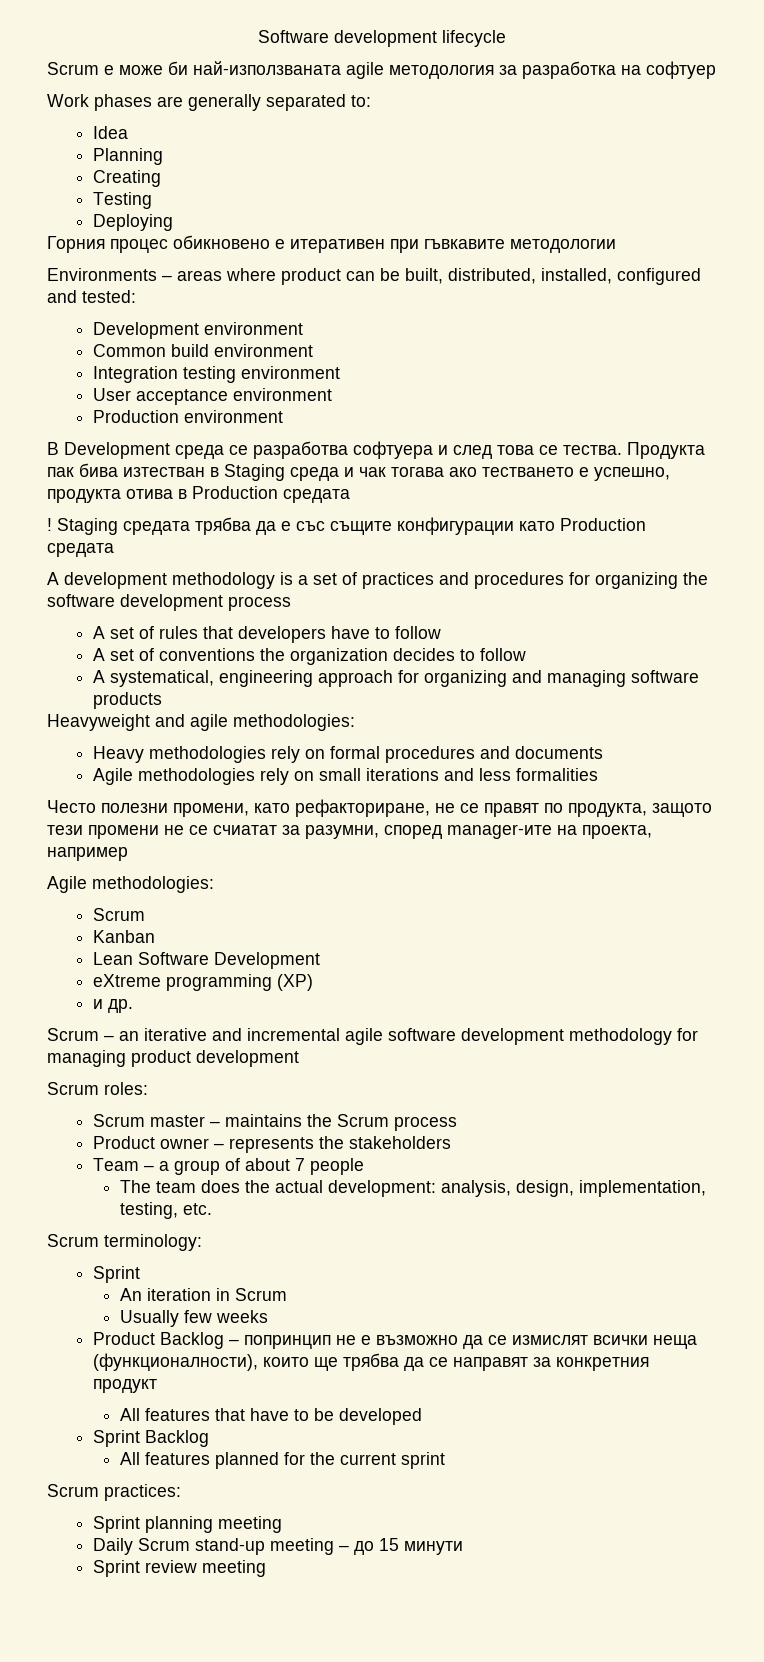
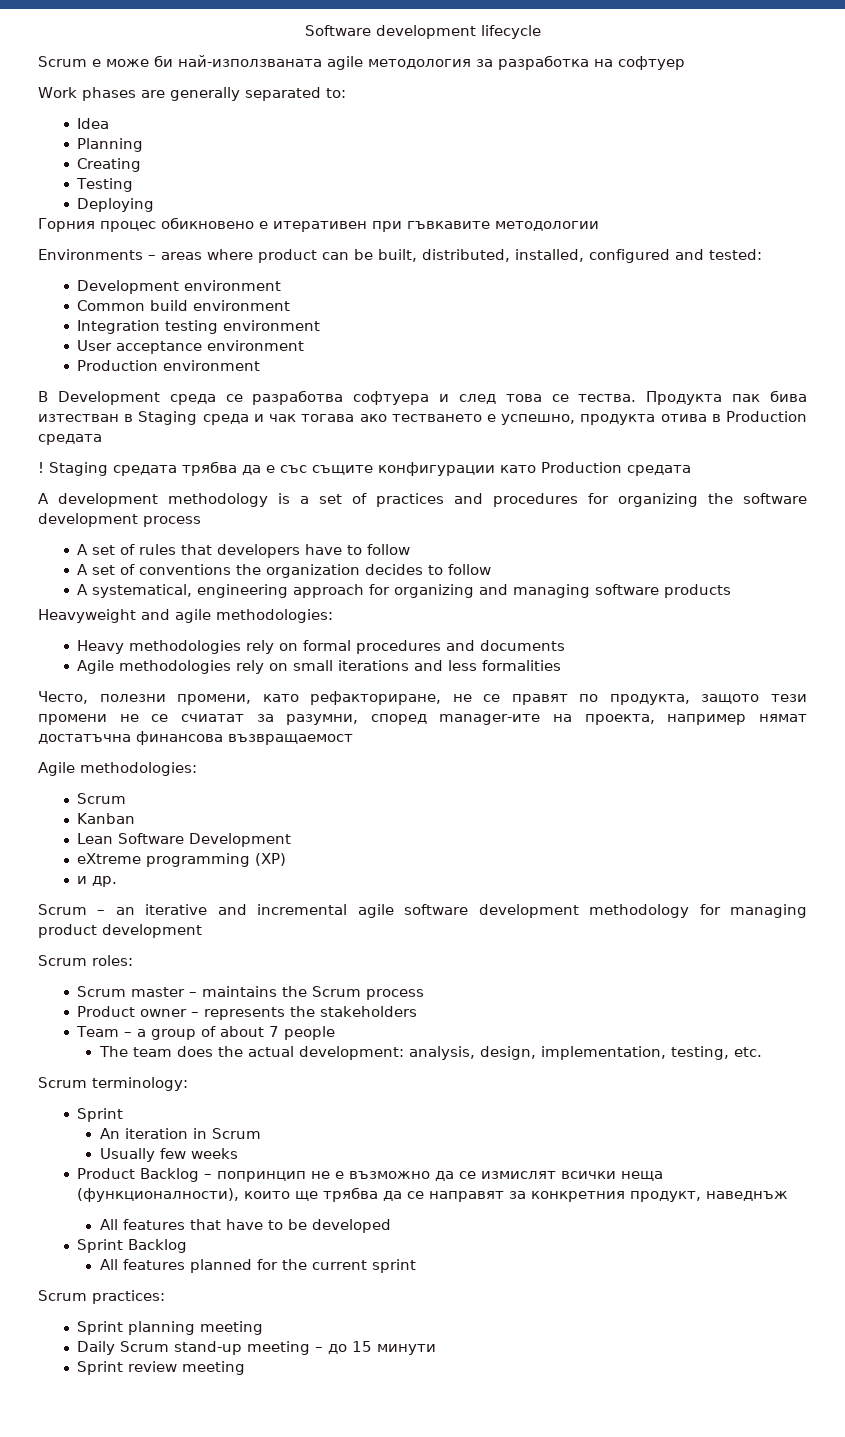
[47,800,96,813] Често -> [38,691,88,704] Често,
(128, 854) none -> [759,714,808,722] [38,731,353,745] нямат достатъчна финансова възвращаемост
[93,1379,158,1393] продукт -> [630,1191,789,1202] продукт, наведнъж

